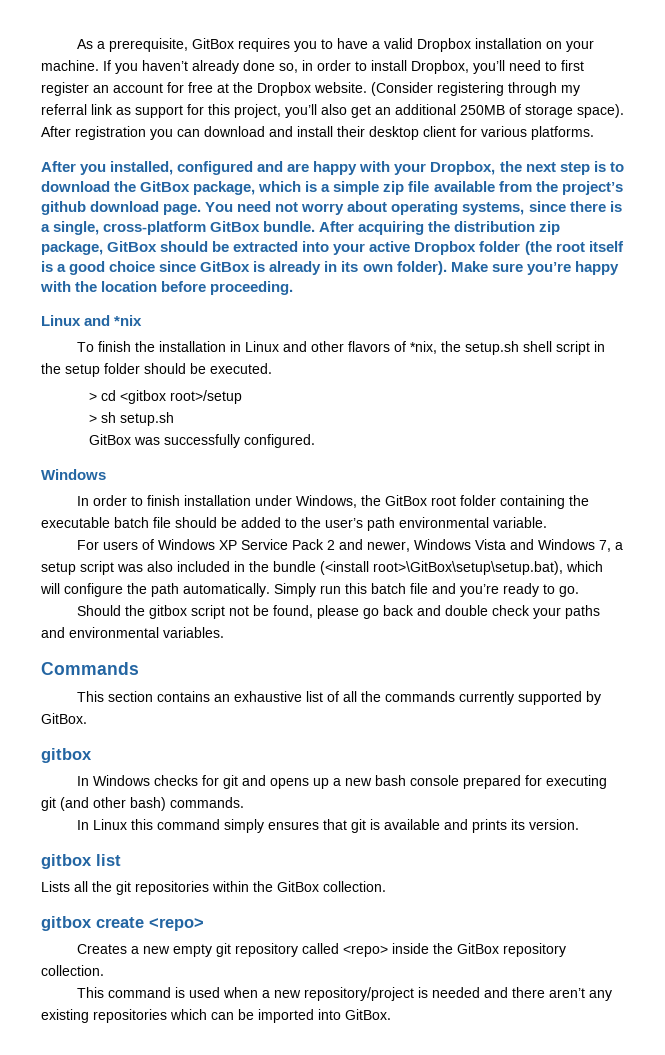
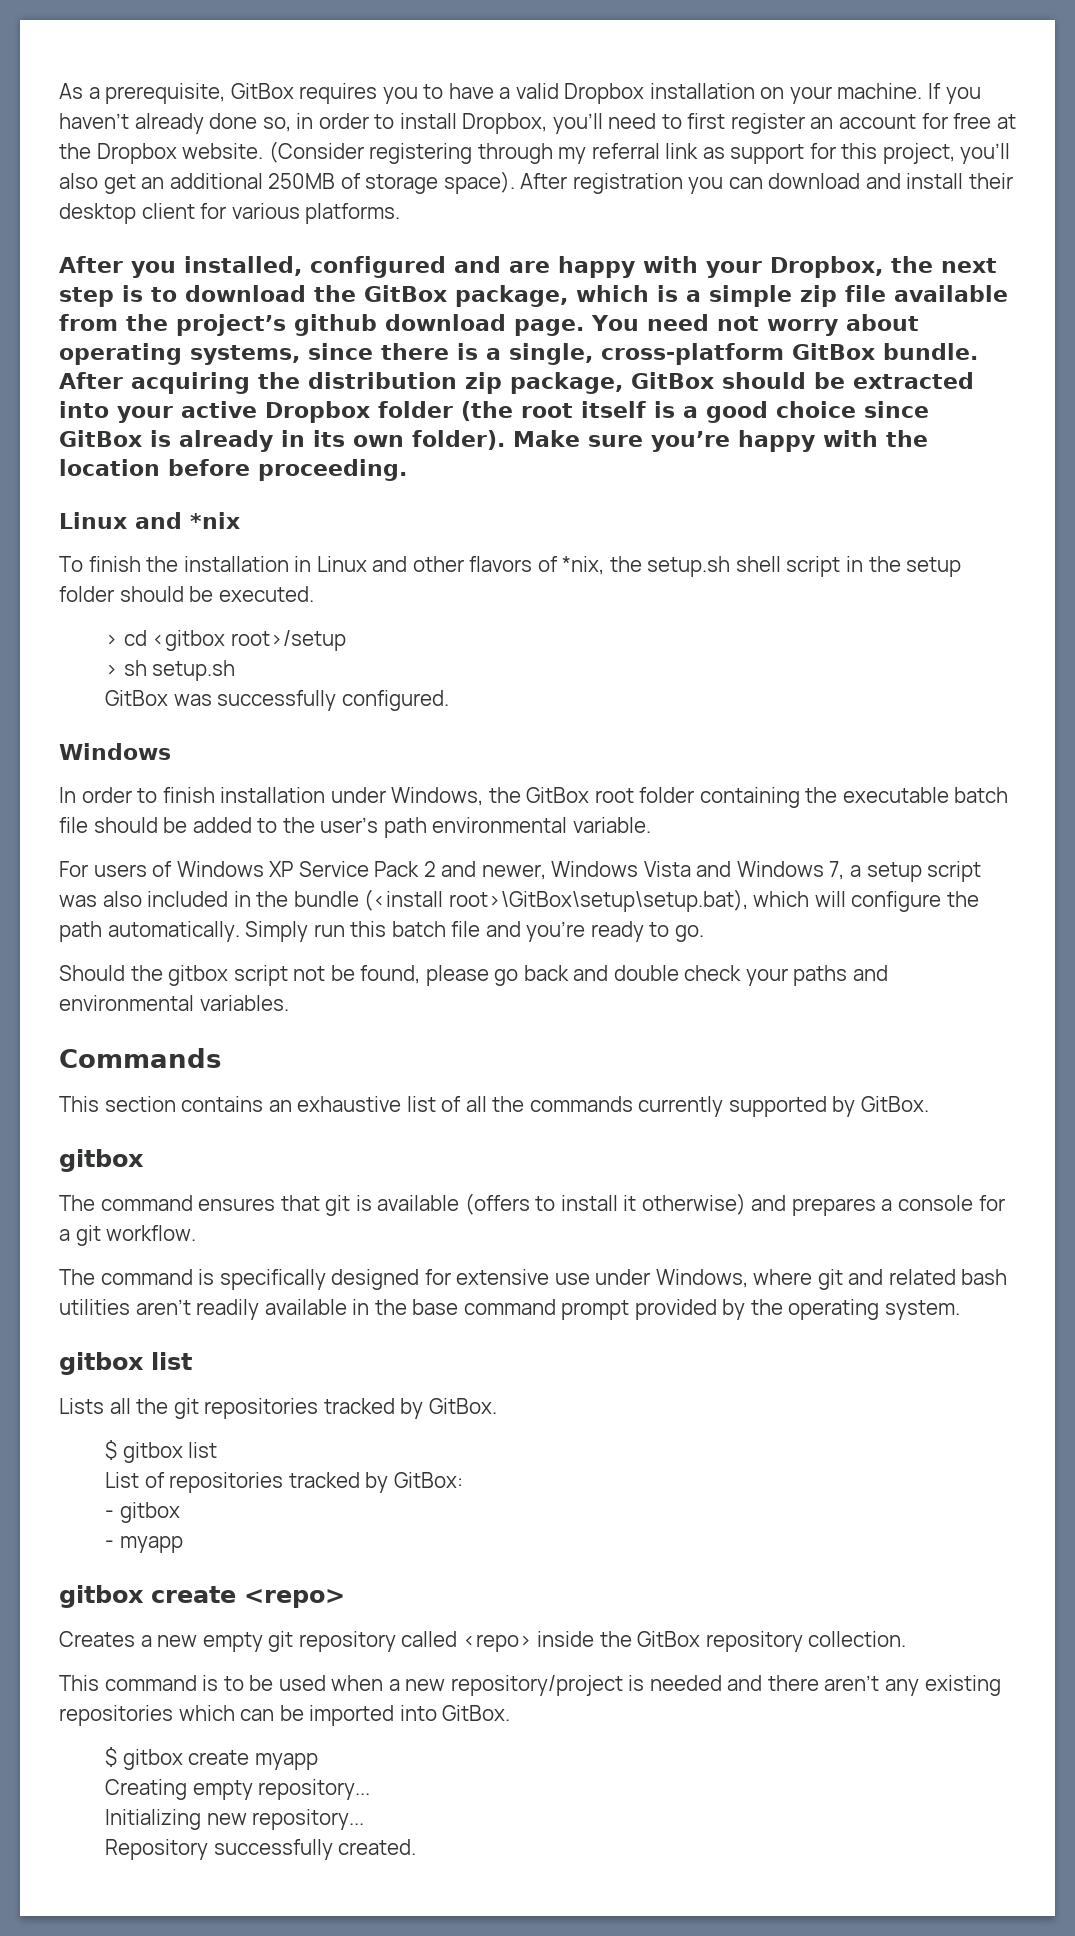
[77,775,608,789] [41,797,244,811] [77,819,265,833] In Windows checks for git and opens up a new bash console prepared for executing git (and other bash) commands. // In Linux this command simply -> [59,1195,193,1211] The command
[444,819,580,833] and prints its version. -> [464,1193,1005,1216] [59,1225,197,1246] [59,1269,1008,1290] [59,1299,960,1320] (offers to install it otherwise) and prepares a console for a git workflow. // The command is specifically designed for extensive use under Windows, where git and related bash utilities aren’t readily available in the base command prompt provided by the operating system.
[212,881,386,892] within the GitBox collection. -> [323,1398,497,1419] [105,1440,218,1463] [105,1472,463,1493] [105,1502,180,1523] [105,1536,183,1553] tracked by GitBox. // $ gitbox list // List of repositories tracked by GitBox: // - gitbox // - myapp
(186, 992) none -> [223,1675,274,1691] to be
(391, 1014) none -> [105,1747,318,1770] [105,1779,371,1800] [105,1809,365,1830] [105,1839,417,1860] // $ gitbox create myapp // Creating empty repository... // Initializing new repository... // Repository successfully created.

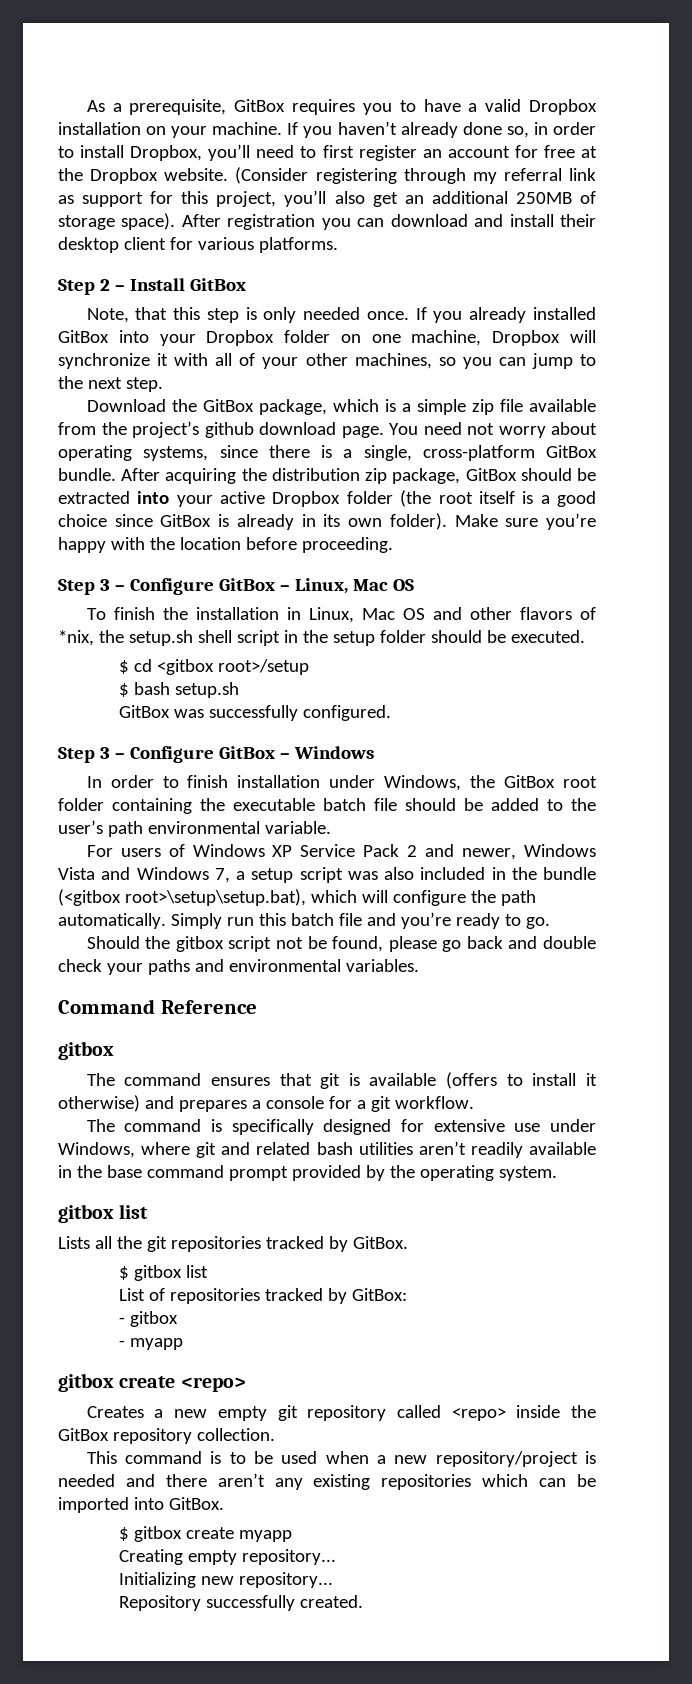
[59,256,997,278] [59,285,306,307] After you installed, configured and are happy with your Dropbox, the next step is to download -> [58,278,246,295] [86,307,596,323] [58,330,596,346] [58,353,596,369] [58,376,163,392] [86,399,166,412] Step 2 – Install GitBox // Note, that this step is only needed once. If you already installed GitBox into your Dropbox folder on one machine, Dropbox will synchronize it with all of your other machines, so you can jump to the next step. // Download
[59,512,240,529] Linux and *nix -> [58,578,414,595] Step 3 – Configure GitBox – Linux, Mac OS
[316,556,367,572] Linux -> [308,607,425,623] Linux, Mac OS
[105,634,119,646] > -> [118,660,129,674] $
[105,660,147,676] > sh -> [118,682,170,697] $ bash
(449, 700) none -> [58,746,290,763] Step 3 – Configure GitBox –
[364,889,748,912] (<install root>\GitBox\setup\setup.bat), -> [58,889,306,906] (<gitbox root>\setup\setup.bat),
[59,1048,221,1068] [59,1096,929,1117] Commands // This section contains an exhaustive list of all the commands currently supported by GitBox. -> [58,999,257,1014] Command Reference

